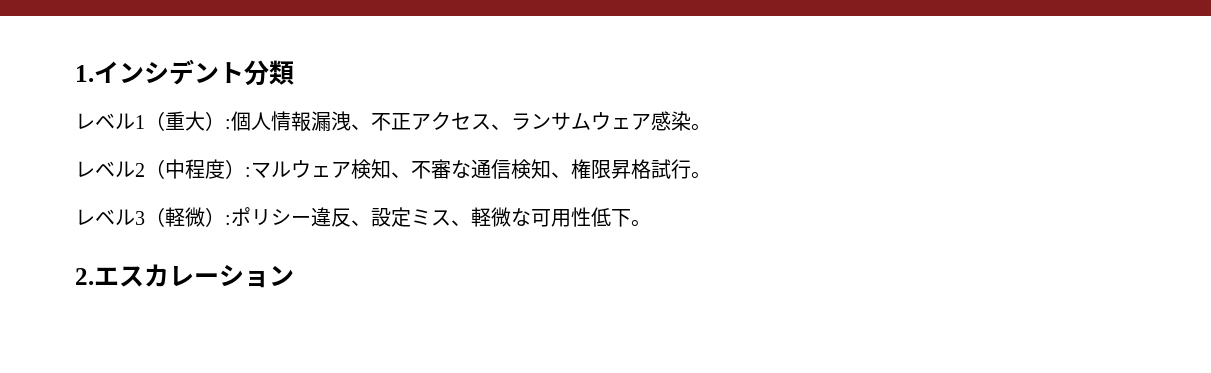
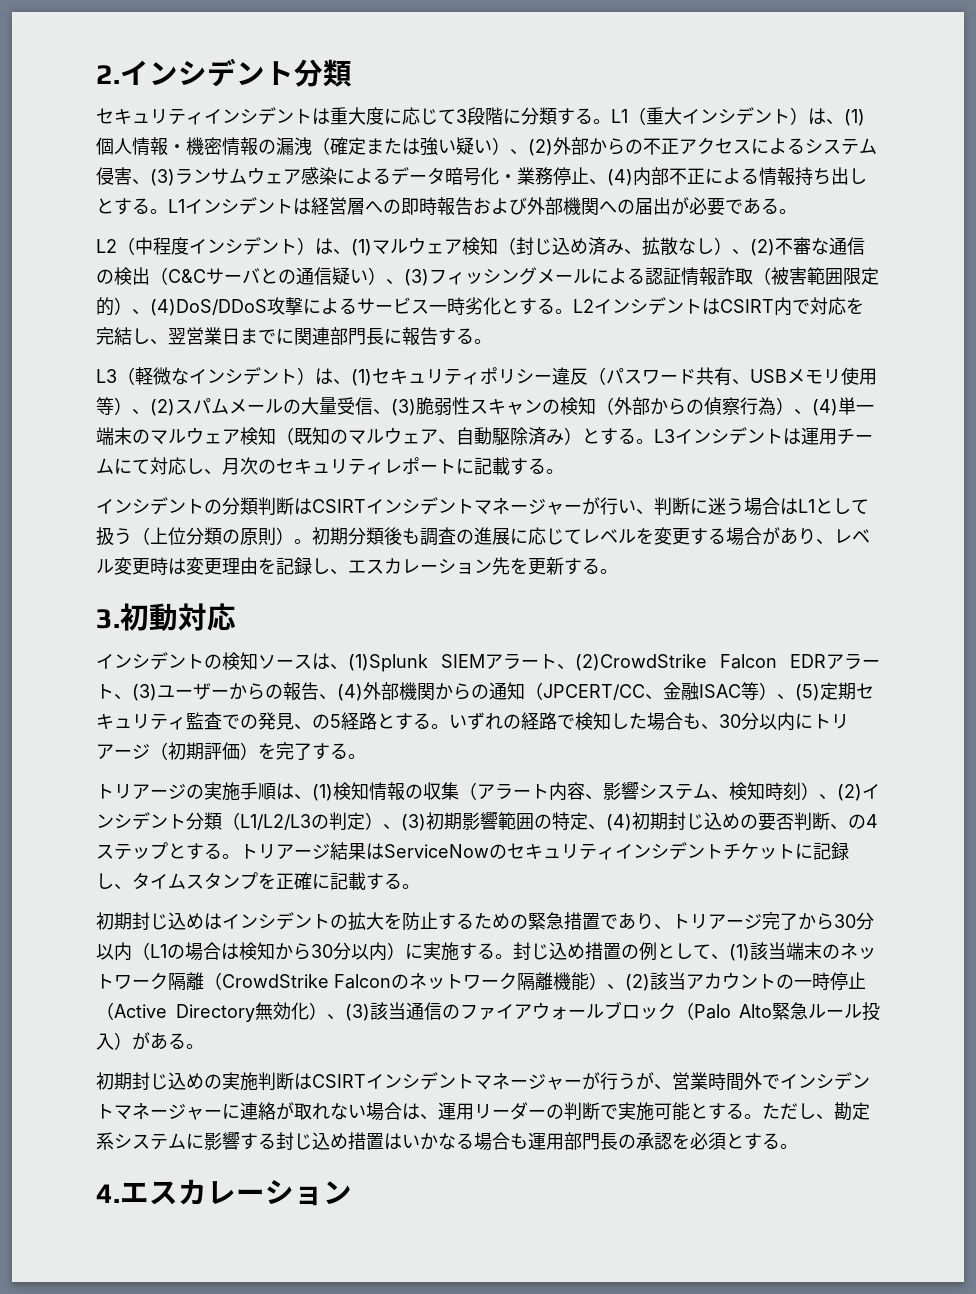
[75,65,94,82] 1. -> [96,65,120,84] 2.
[75,111,511,132] レベル1（重大）:個人情報漏洩、不正アクセス、 -> [96,107,865,126] [96,137,877,156] [96,167,175,186] セキュリティインシデントは重大度に応じて3段階に分類する。L1（重大インシデント）は、(1)個人情報・機密情報の漏洩（確定または強い疑い）、(2)外部からの不正アクセスによるシステム侵害、(3)
[691,123,711,131] [75,159,711,179] [75,207,651,227] [75,268,94,285] 。 // レベル2（中程度）:マルウェア検知、不審な通信検知、権限昇格試行。 // レベル3（軽微）:ポリシー違反、設定ミス、軽微な可用性低下。 // 2. -> [337,167,867,186] [96,197,797,216] [96,237,865,256] [96,267,879,286] [96,297,864,316] [96,327,492,345] [96,367,877,386] [96,397,874,416] [96,427,873,446] [96,457,564,475] [96,497,869,516] [96,527,870,546] [96,557,618,575] [96,603,236,631] [96,652,880,672] [96,682,874,701] [96,712,849,731] [96,742,366,760] [96,782,880,801] [96,812,878,831] [96,842,849,860] [96,872,420,890] [96,912,874,931] [96,942,876,961] [96,972,866,991] [96,1001,880,1022] [96,1032,204,1050] [96,1072,870,1091] [96,1102,870,1121] [96,1132,798,1151] [96,1184,120,1203] によるデータ暗号化・業務停止、(4)内部不正による情報持ち出しとする。L1インシデントは経営層への即時報告および外部機関への届出が必要である。 // L2（中程度インシデント）は、(1)マルウェア検知（封じ込め済み、拡散なし）、(2)不審な通信の検出（C&Cサーバとの通信疑い）、(3)フィッシングメールによる認証情報詐取（被害範囲限定的）、(4)DoS/DDoS攻撃によるサービス一時劣化とする。L2インシデントはCSIRT内で対応を完結し、翌営業日までに関連部門長に報告する。 // L3（軽微なインシデント）は、(1)セキュリティポリシー違反（パスワード共有、USBメモリ使用等）、(2)スパムメールの大量受信、(3)脆弱性スキャンの検知（外部からの偵察行為）、(4)単一端末のマルウェア検知（既知のマルウェア、自動駆除済み）とする。L3インシデントは運用チームにて対応し、月次のセキュリティレポートに記載する。 // インシデントの分類判断はCSIRTインシデントマネージャーが行い、判断に迷う場合はL1として扱う（上位分類の原則）。初期分類後も調査の進展に応じてレベルを変更する場合があり、レベル変更時は変更理由を記録し、エスカレーション先を更新する。 // 3.初動対応 // インシデントの検知ソースは、(1)Splunk SIEMアラート、(2)CrowdStrike Falcon EDRアラート、(3)ユーザーからの報告、(4)外部機関からの通知（JPCERT/CC、金融ISAC等）、(5)定期セキュリティ監査での発見、の5経路とする。いずれの経路で検知した場合も、30分以内にトリアージ（初期評価）を完了する。 // トリアージの実施手順は、(1)検知情報の収集（アラート内容、影響システム、検知時刻）、(2)インシデント分類（L1/L2/L3の判定）、(3)初期影響範囲の特定、(4)初期封じ込めの要否判断、の4ステップとする。トリアージ結果はServiceNowのセキュリティインシデントチケットに記録し、タイムスタンプを正確に記載する。 // 初期封じ込めはインシデントの拡大を防止するための緊急措置であり、トリアージ完了から30分以内（L1の場合は検知から30分以内）に実施する。封じ込め措置の例として、(1)該当端末のネットワーク隔離（CrowdStrike Falconのネットワーク隔離機能）、(2)該当アカウントの一時停止（Active Directory無効化）、(3)該当通信のファイアウォールブロック（Palo Alto緊急ルール投入）がある。 // 初期封じ込めの実施判断はCSIRTインシデントマネージャーが行うが、営業時間外でインシデントマネージャーに連絡が取れない場合は、運用リーダーの判断で実施可能とする。ただし、勘定系システムに影響する封じ込め措置はいかなる場合も運用部門長の承認を必須とする。 // 4.

